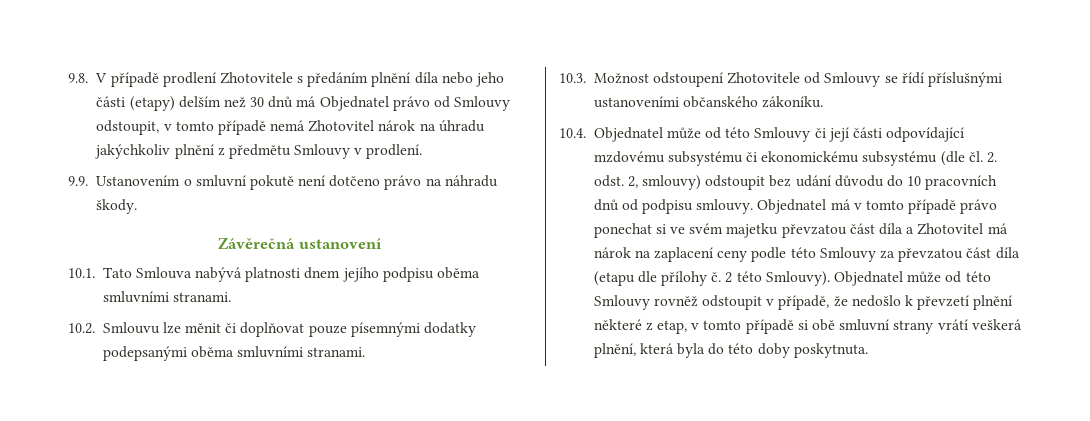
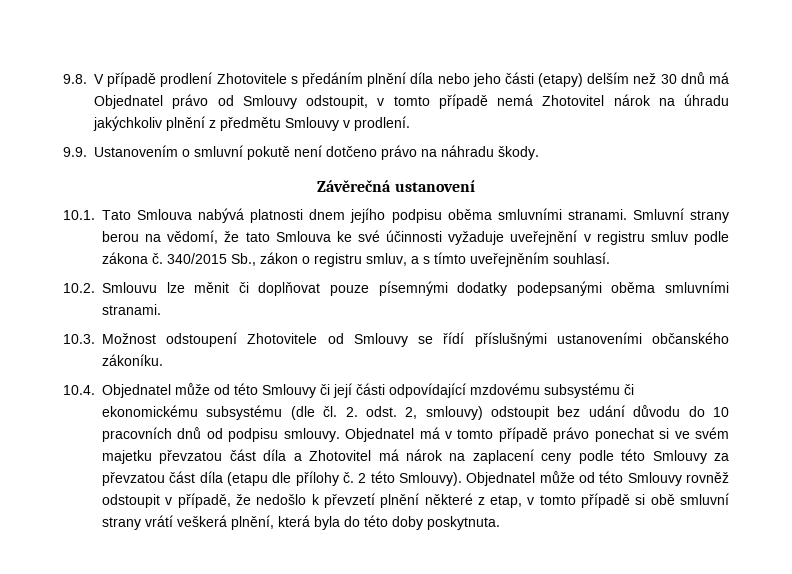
(231, 297) none -> [632,208,729,223] [102,230,729,245] [102,252,610,267] Smluvní strany berou na vědomí, že tato Smlouva ke své účinnosti vyžaduje uveřejnění v registru smluv podle zákona č. 340/2015 Sb., zákon o registru smluv, a s tímto uveřejněním souhlasí.

